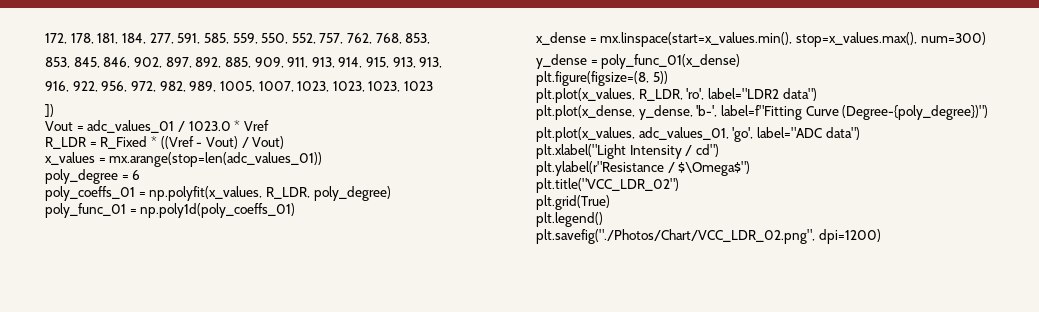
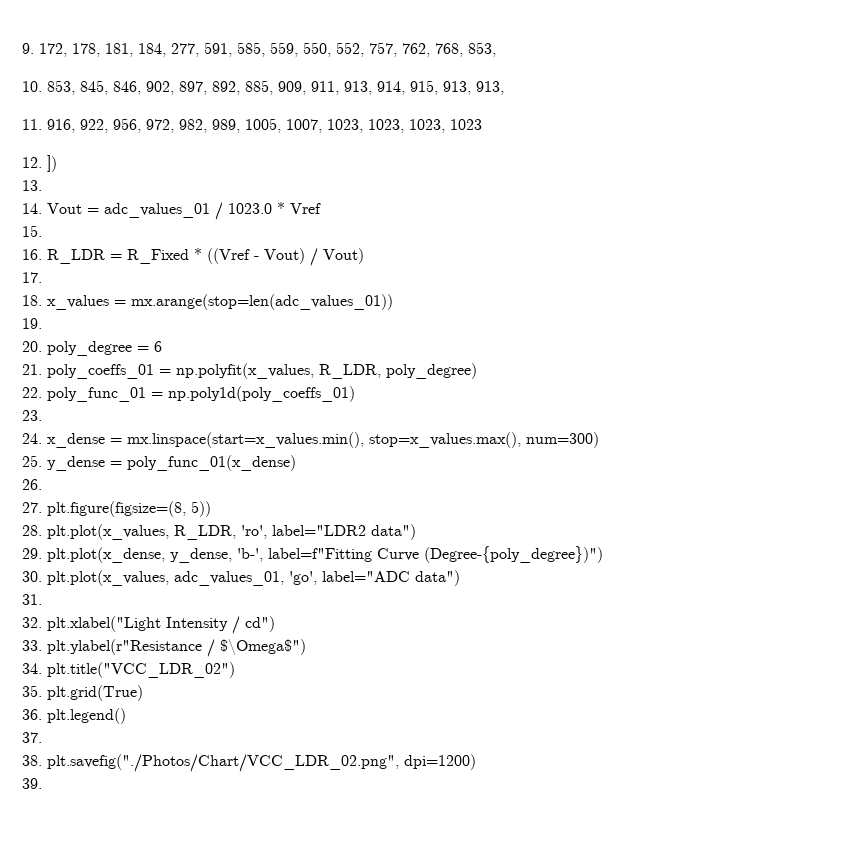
(45, 38) none -> [22,43,34,54] 9.
(431, 38) none -> [22,81,42,92] 10.
(443, 62) none -> [22,119,42,130] 11.
(434, 86) none -> [22,157,42,168] 12.
(54, 110) none -> [22,180,42,191] [22,203,42,214] 13. // 14.
(269, 125) none -> [22,225,42,237] [22,249,42,260] 15. // 16.
(285, 142) none -> [22,272,42,283] [22,295,42,306] 17. // 18.
(323, 159) none -> [22,318,42,329] [22,341,42,352] 19. // 20.
(141, 175) none -> [22,364,42,375] 21.
(391, 193) none -> [22,387,42,398] 22.
(296, 210) none -> [22,410,42,421] [22,433,42,444] 23. // 24.
(986, 38) none -> [22,455,42,467] 25.
(741, 61) none -> [22,479,42,490] [22,502,42,513] 26. // 27.
(668, 77) none -> [22,525,42,536] 28.
(817, 94) none -> [22,548,42,559] 29.
(989, 112) none -> [22,571,42,582] 30.
(860, 133) none -> [22,594,42,605] [22,617,42,628] 31. // 32.
(719, 150) none -> [22,640,42,651] 33.
(751, 168) none -> [22,663,42,674] 34.
(679, 185) none -> [22,685,42,697] 35.
(610, 202) none -> [22,709,42,720] 36.
(603, 219) none -> [22,732,42,743] [22,755,42,766] 37. // 38.
(881, 236) none -> [22,778,42,789] // 39.

